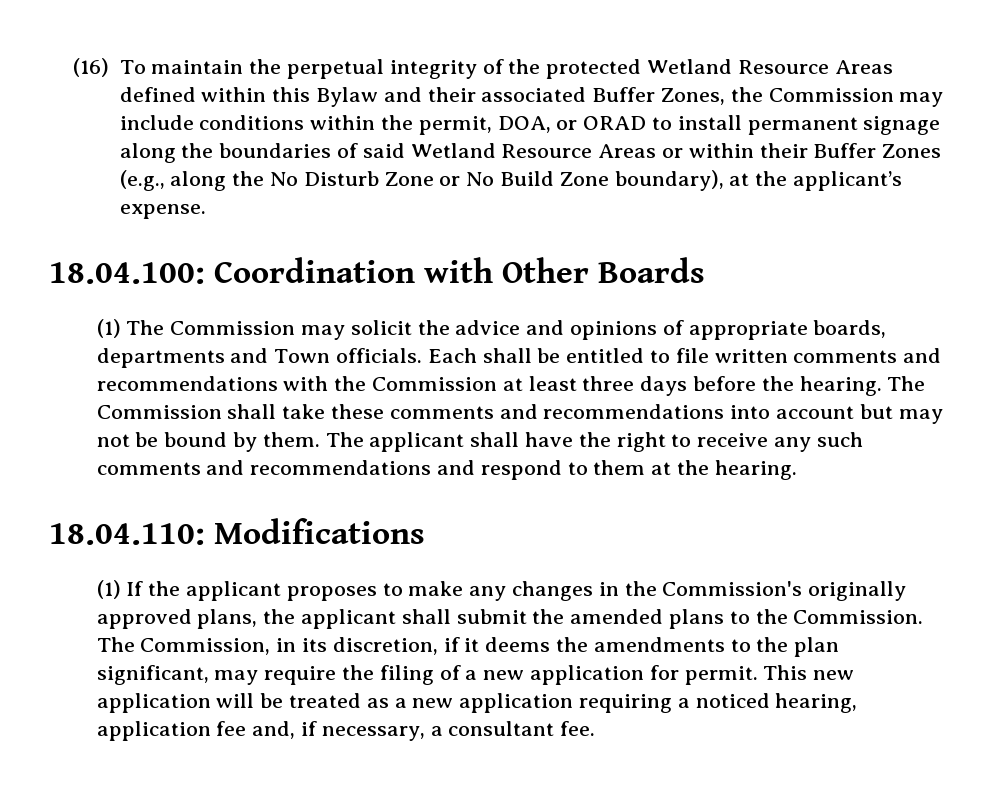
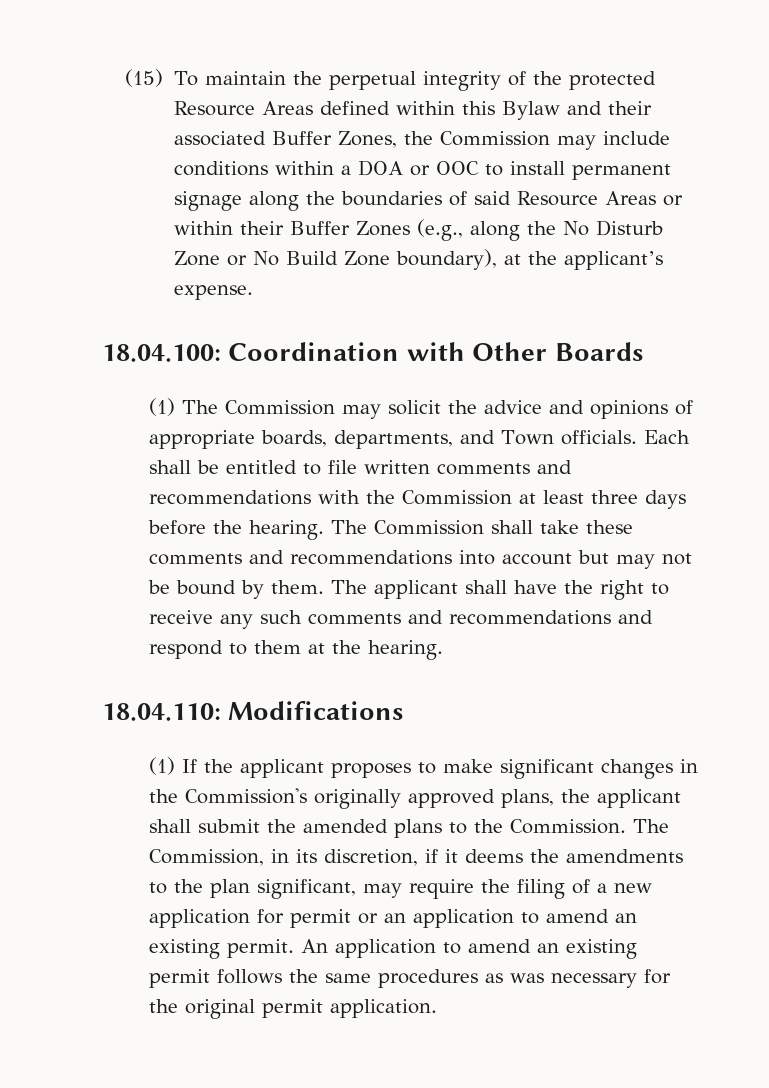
[72,58,109,77] (16) -> [125,69,164,87] (15)
[646,59,732,74] Wetland -> (657, 80) none
[380,115,647,135] the permit, DOA, or ORAD -> [340,160,479,176] a DOA or OOC
[410,143,496,158] Wetland -> (511, 198) none
[96,348,225,368] departments -> [333,430,453,449] departments,
[469,586,507,601] any -> [499,759,594,779] significant
[684,665,855,685] [96,693,858,713] [96,721,596,741] permit. This new application will be treated as a new application requiring a noticed hearing, application fee and, if necessary, a consultant fee. -> [289,909,637,928] [148,939,637,959] [148,969,671,988] [148,999,437,1019] permit or an application to amend an existing permit. An application to amend an existing permit follows the same procedures as was necessary for the original permit application.

